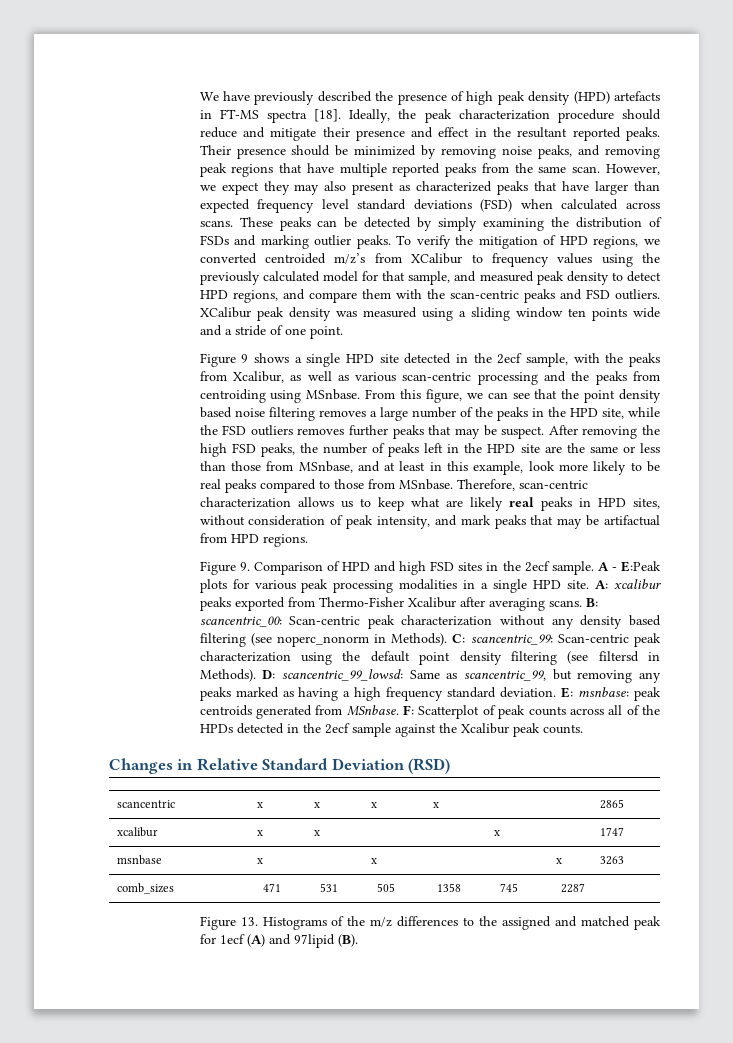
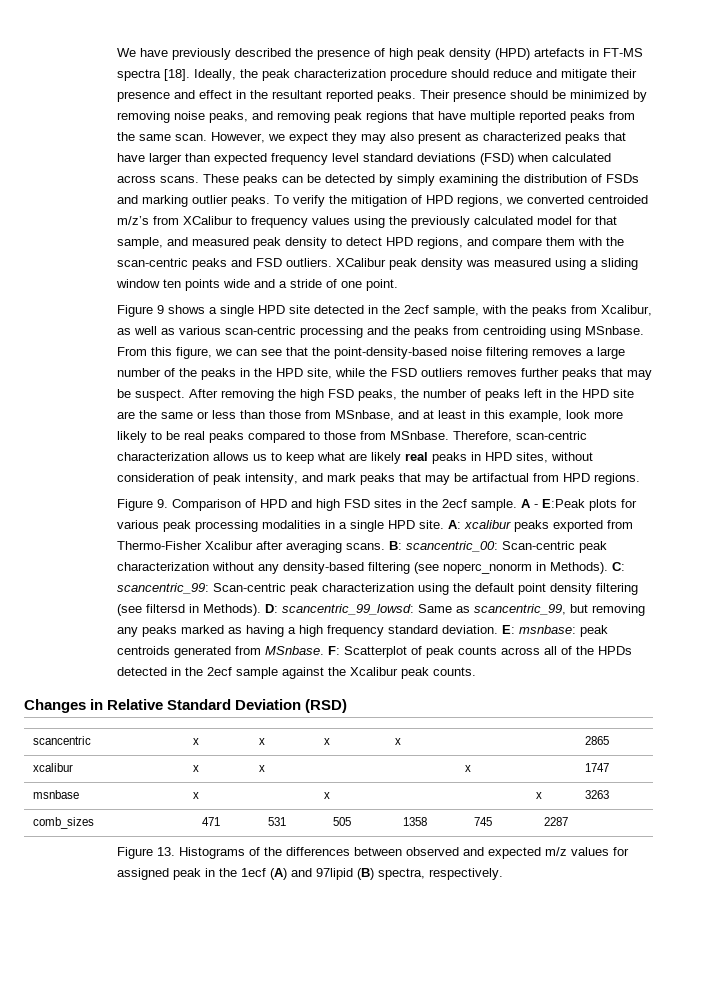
[584,389,661,403] [199,407,232,418] point density based -> [333,347,447,359] point-density-based
[580,615,661,629] density based -> [282,562,364,574] density-based
[370,916,662,930] [199,934,216,944] m/z differences to the assigned and matched peak for -> [285,847,629,859] [116,868,237,880] differences between observed and expected m/z values for assigned peak in the
[337,934,358,947] (B). -> [356,868,503,880] (B) spectra, respectively.

